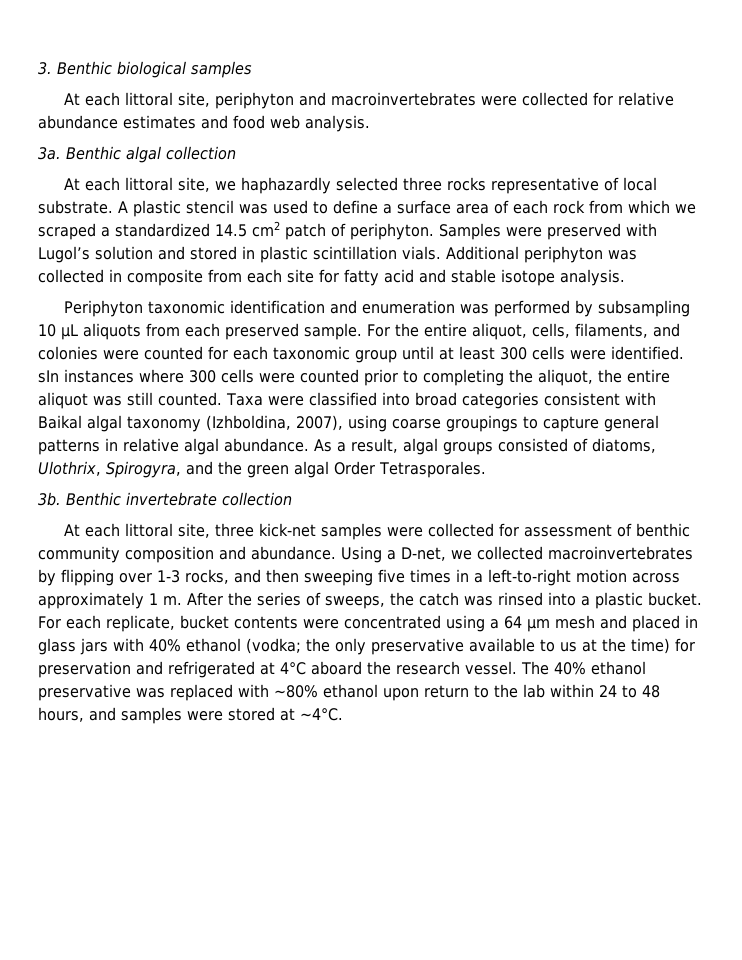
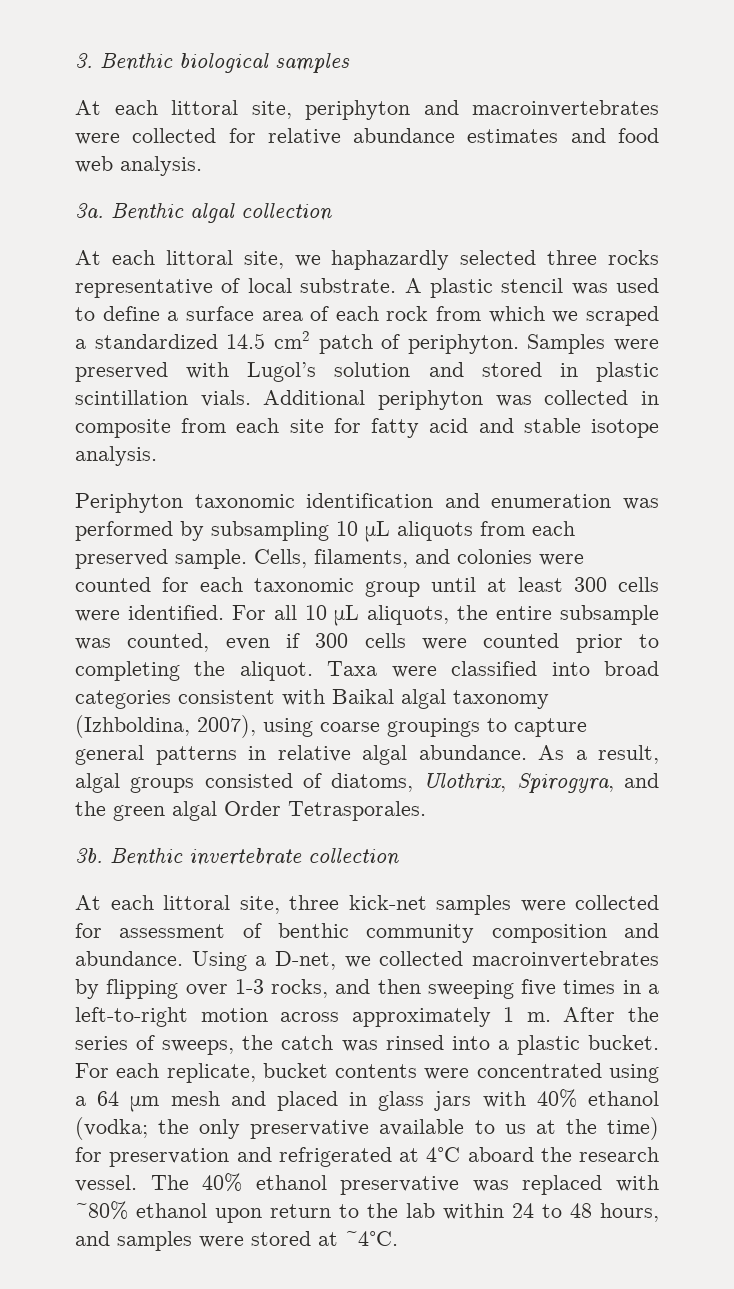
[367,323,570,340] For the entire aliquot, cells, -> [254,549,307,568] Cells,
[38,369,184,383] sIn instances where -> [231,605,660,626] [75,633,300,652] For all 10 μL aliquots, the entire subsample was counted, even if
[538,369,670,386] [38,392,222,409] aliquot, the entire aliquot was still counted. -> [239,661,313,681] aliquot.

